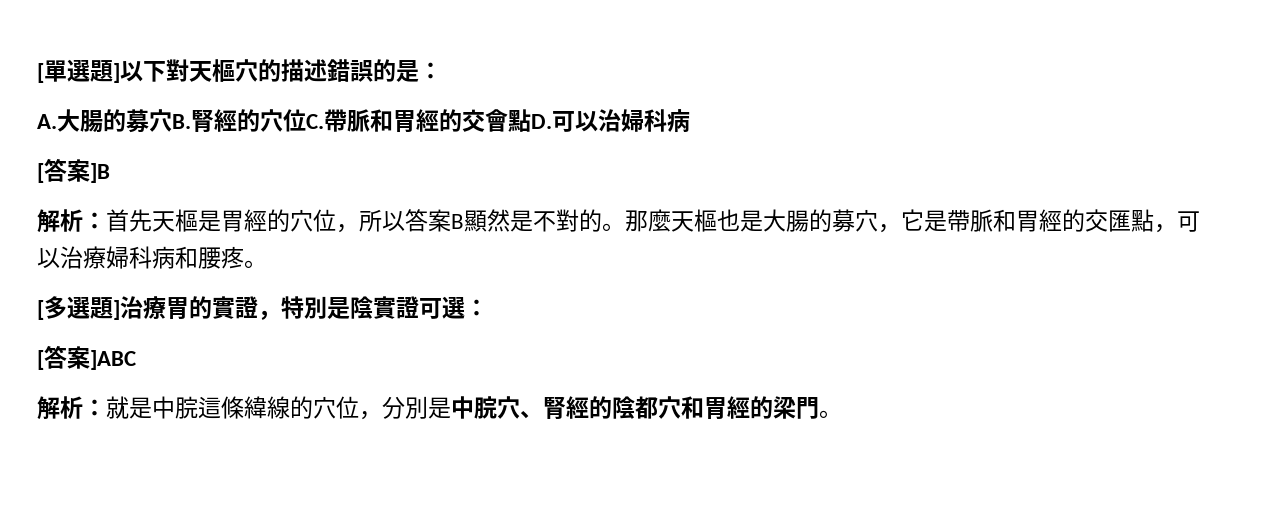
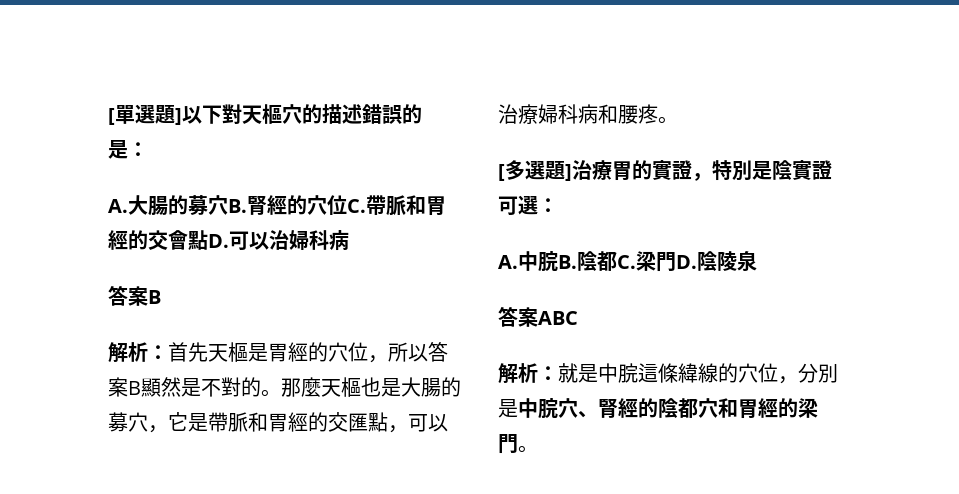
[37,158,110,183] [答案]B -> [108,285,161,306] 答案B
[37,345,136,370] [答案]ABC -> [498,251,757,272] [498,306,578,327] A.中脘B.陰都C.梁門D.陰陵泉 // 答案ABC

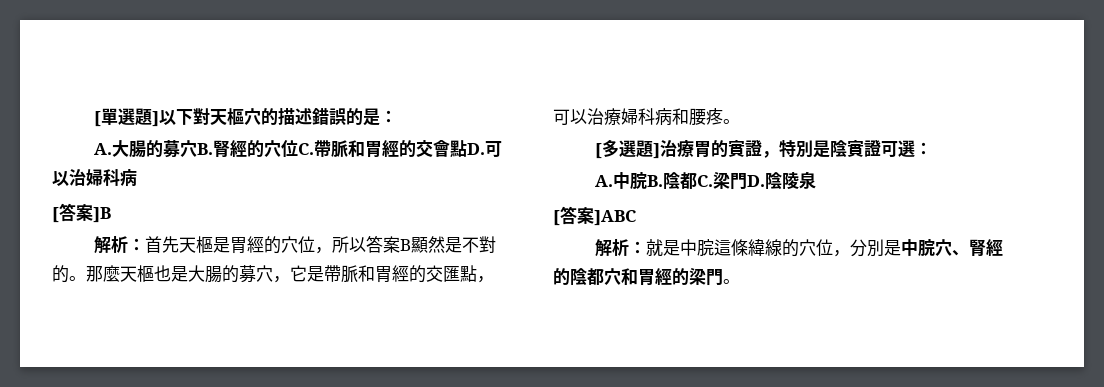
[108,285,161,306] 答案B -> [52,203,111,223] [答案]B
[498,306,578,327] 答案ABC -> [553,206,636,226] [答案]ABC

